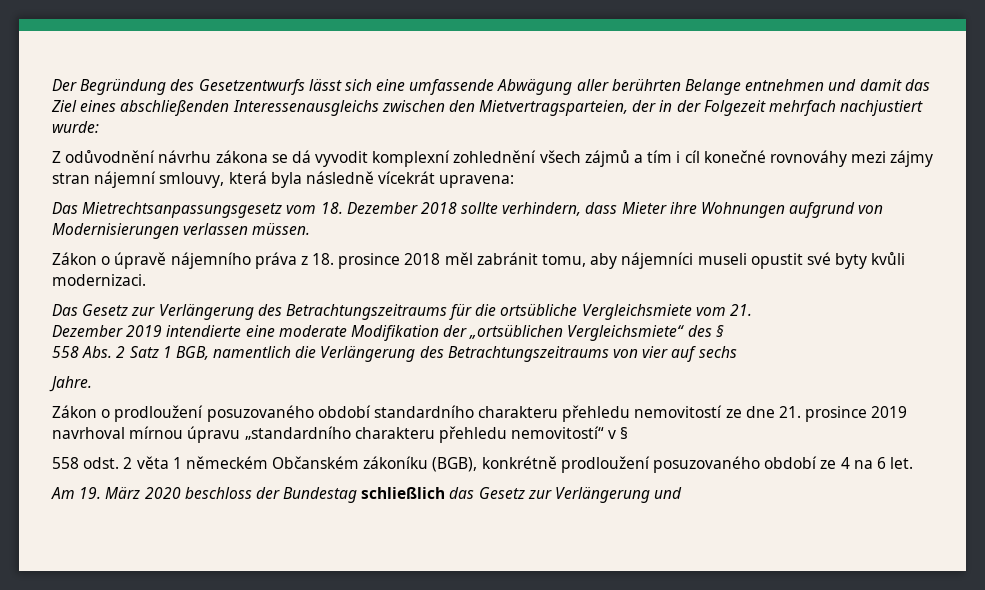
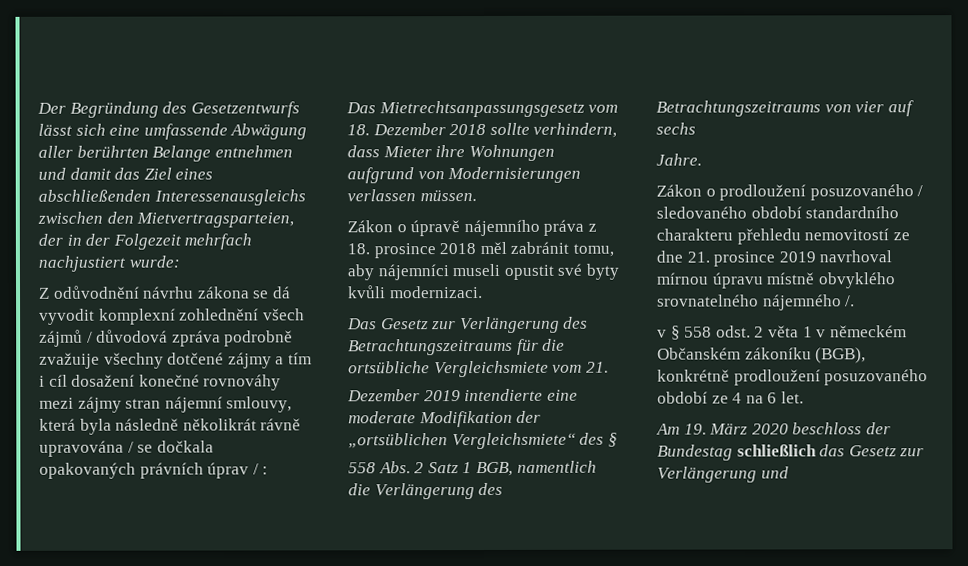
(630, 158) none -> [86,329,294,347] [39,352,272,369] / důvodová zpráva podrobně zvažuije všechny dotčené zájmy
(700, 156) none -> [71,374,136,387] dosažení
[378,171,515,188] vícekrát upravena: -> [182,418,302,431] [39,440,214,457] [39,462,269,479] několikrát rávně upravována / se dočkala opakovaných právních úprav / :
(314, 413) none -> [917,185,924,197] [656,206,747,219] / sledovaného
[244,426,605,443] „standardního charakteru přehledu nemovitostí“ -> [766,272,896,289] [657,294,856,311] místně obvyklého srovnatelného nájemného /. //
(629, 433) // -> (681, 332) none
(182, 463) none -> [816,329,827,338] v

